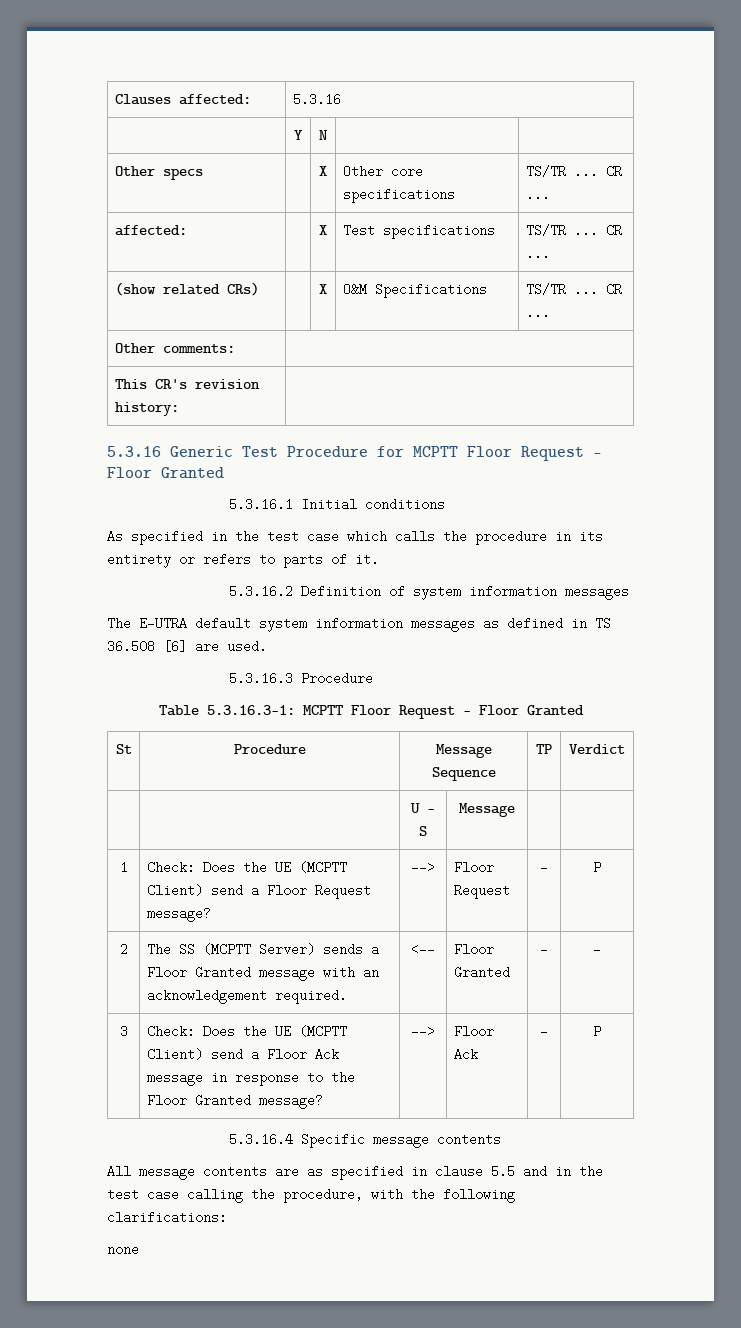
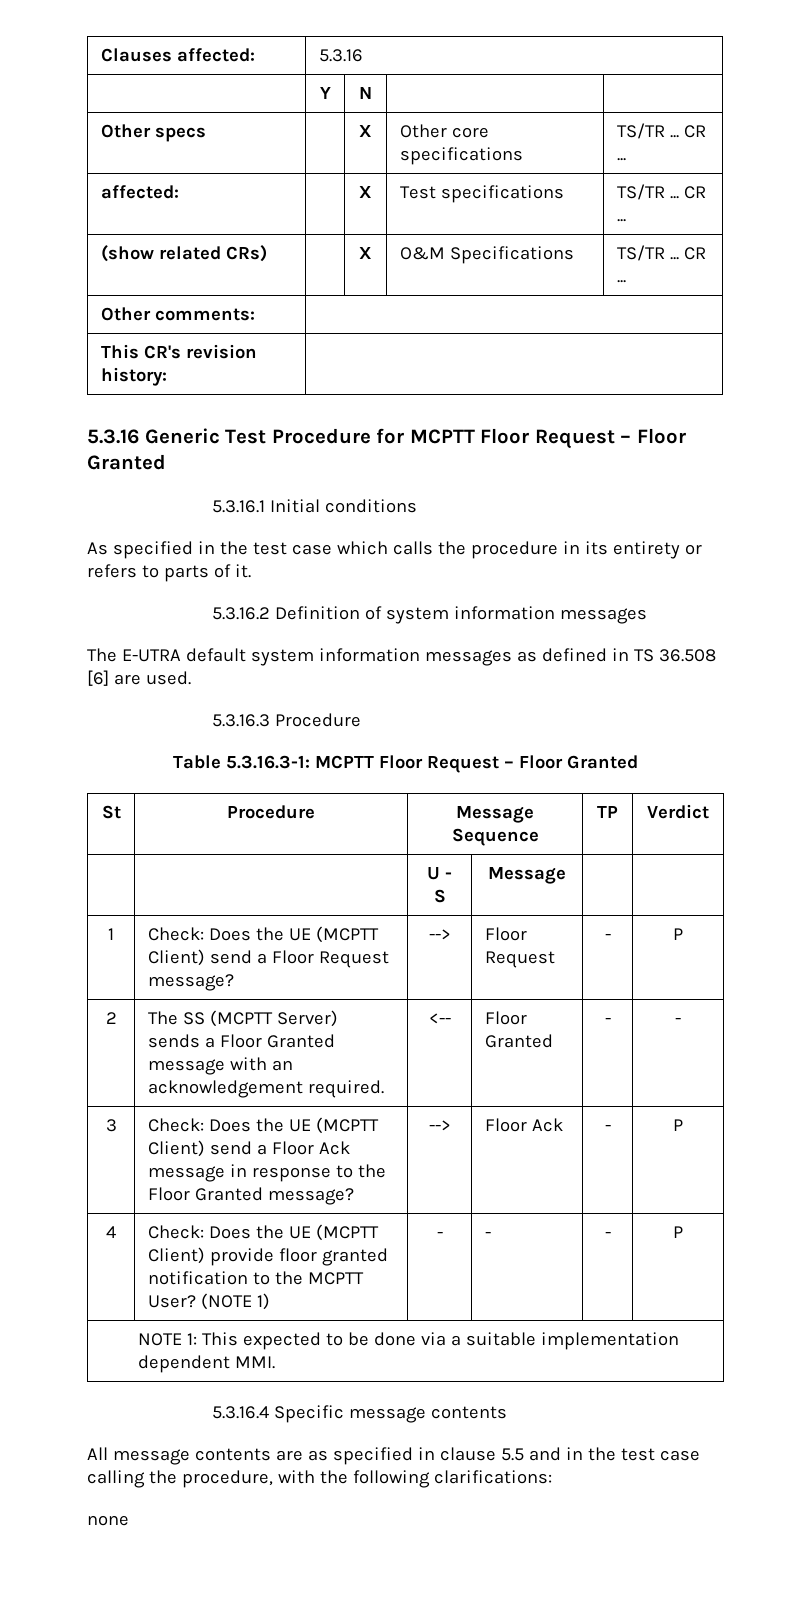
(601, 1031) none -> [106,1226,116,1238] [147,1224,379,1241] [147,1247,388,1266] [147,1271,364,1285] [147,1293,270,1310] [436,1232,443,1238] [484,1232,491,1238] [604,1232,611,1238] [673,1226,683,1238] [138,1332,680,1350] [138,1355,276,1373] // 4 | Check: Does the UE (MCPTT Client) provide floor granted notification to the MCPTT User? (NOTE 1) | - | - | - | P // NOTE 1: This expected to be done via a suitable implementation dependent MMI.

